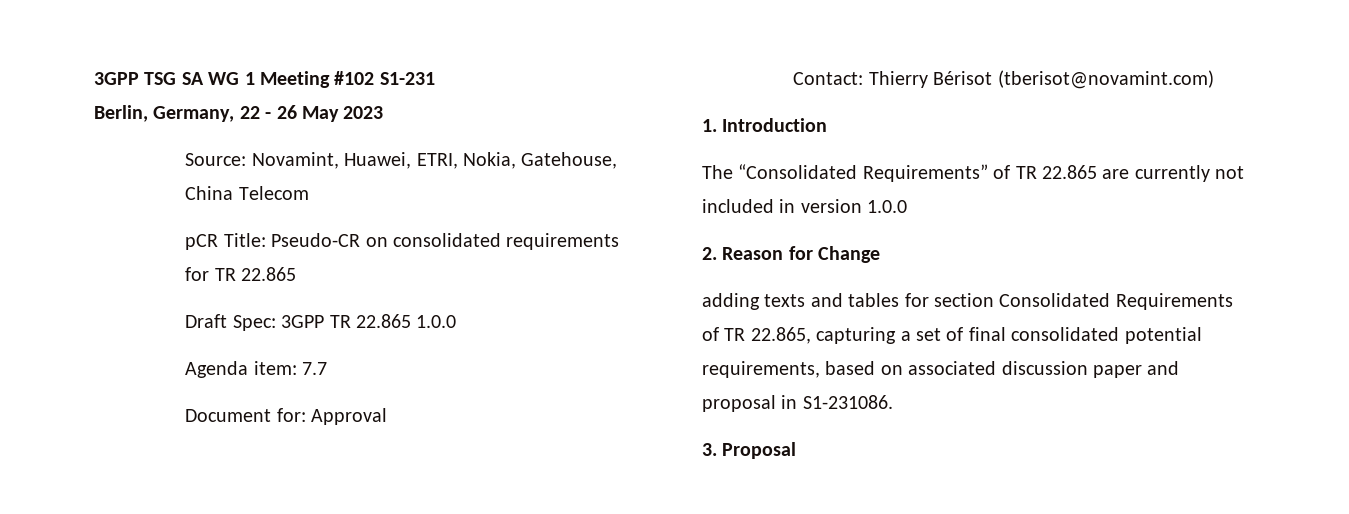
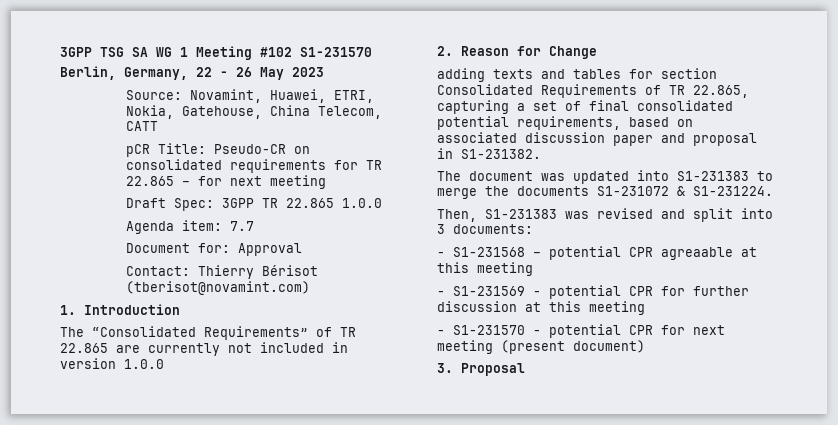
[379,72,435,85] S1-231 -> [300,47,372,57] S1-231570
[238,186,309,200] Telecom -> [318,106,383,119] [126,121,159,131] Telecom, CATT
(297, 274) none -> [182,175,327,189] – for next meeting
[802,395,893,409] S1-231086. -> [461,149,541,159] [437,170,773,184] [437,186,773,199] [437,208,773,222] [437,224,533,234] [437,246,757,260] [437,262,533,276] [437,285,749,299] [437,301,645,315] [437,324,725,338] [437,340,645,354] S1-231382. // The document was updated into S1-231383 to merge the documents S1-231072 & S1-231224. // Then, S1-231383 was revised and split into 3 documents: // - S1-231568 – potential CPR agreaable at this meeting // - S1-231569 - potential CPR for further discussion at this meeting // - S1-231570 - potential CPR for next meeting (present document)

